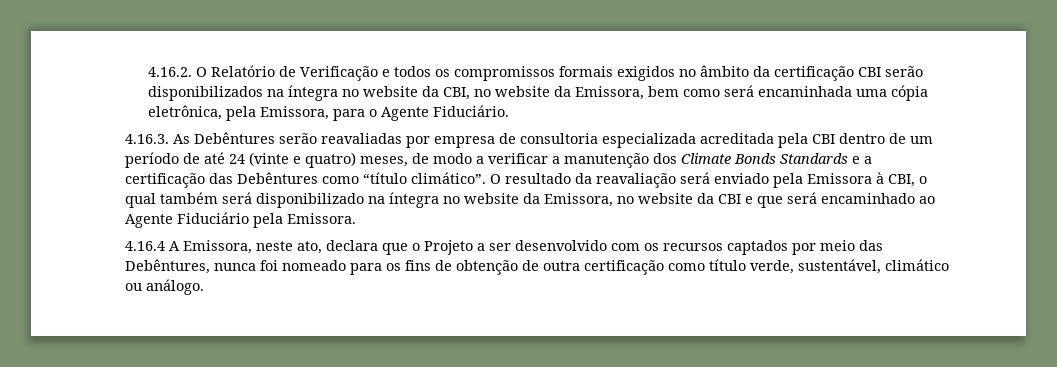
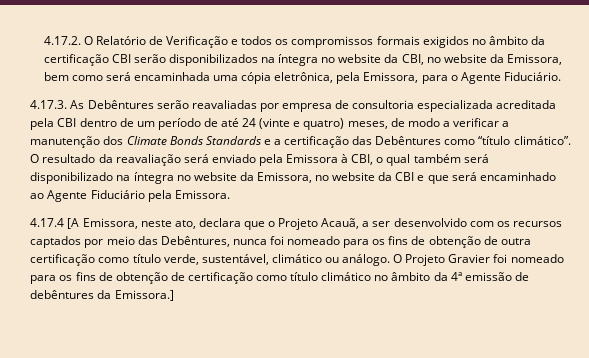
[148,67,193,77] 4.16.2. -> [43,36,81,45] 4.17.2.
[125,134,170,144] 4.16.3. -> [30,100,68,109] 4.17.3.
[125,241,181,251] 4.16.4 A -> [30,218,80,229] 4.17.4 [A
(474, 247) none -> [321,218,360,229] Acauã,
(205, 287) none -> [393,254,564,266] [30,272,529,284] [30,290,174,301] O Projeto Gravier foi nomeado para os fins de obtenção de certificação como título climático no âmbito da 4ª emissão de debêntures da Emissora.]

